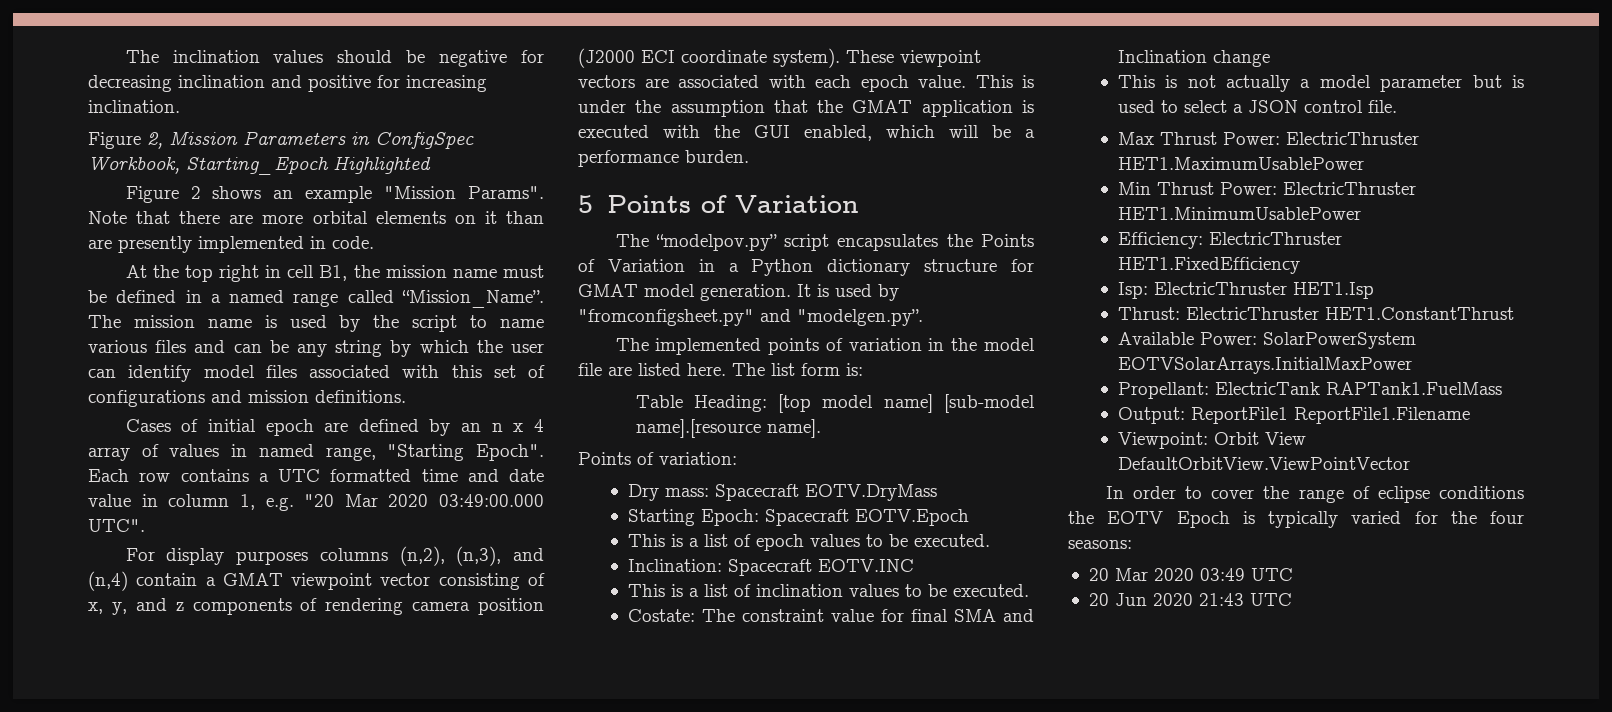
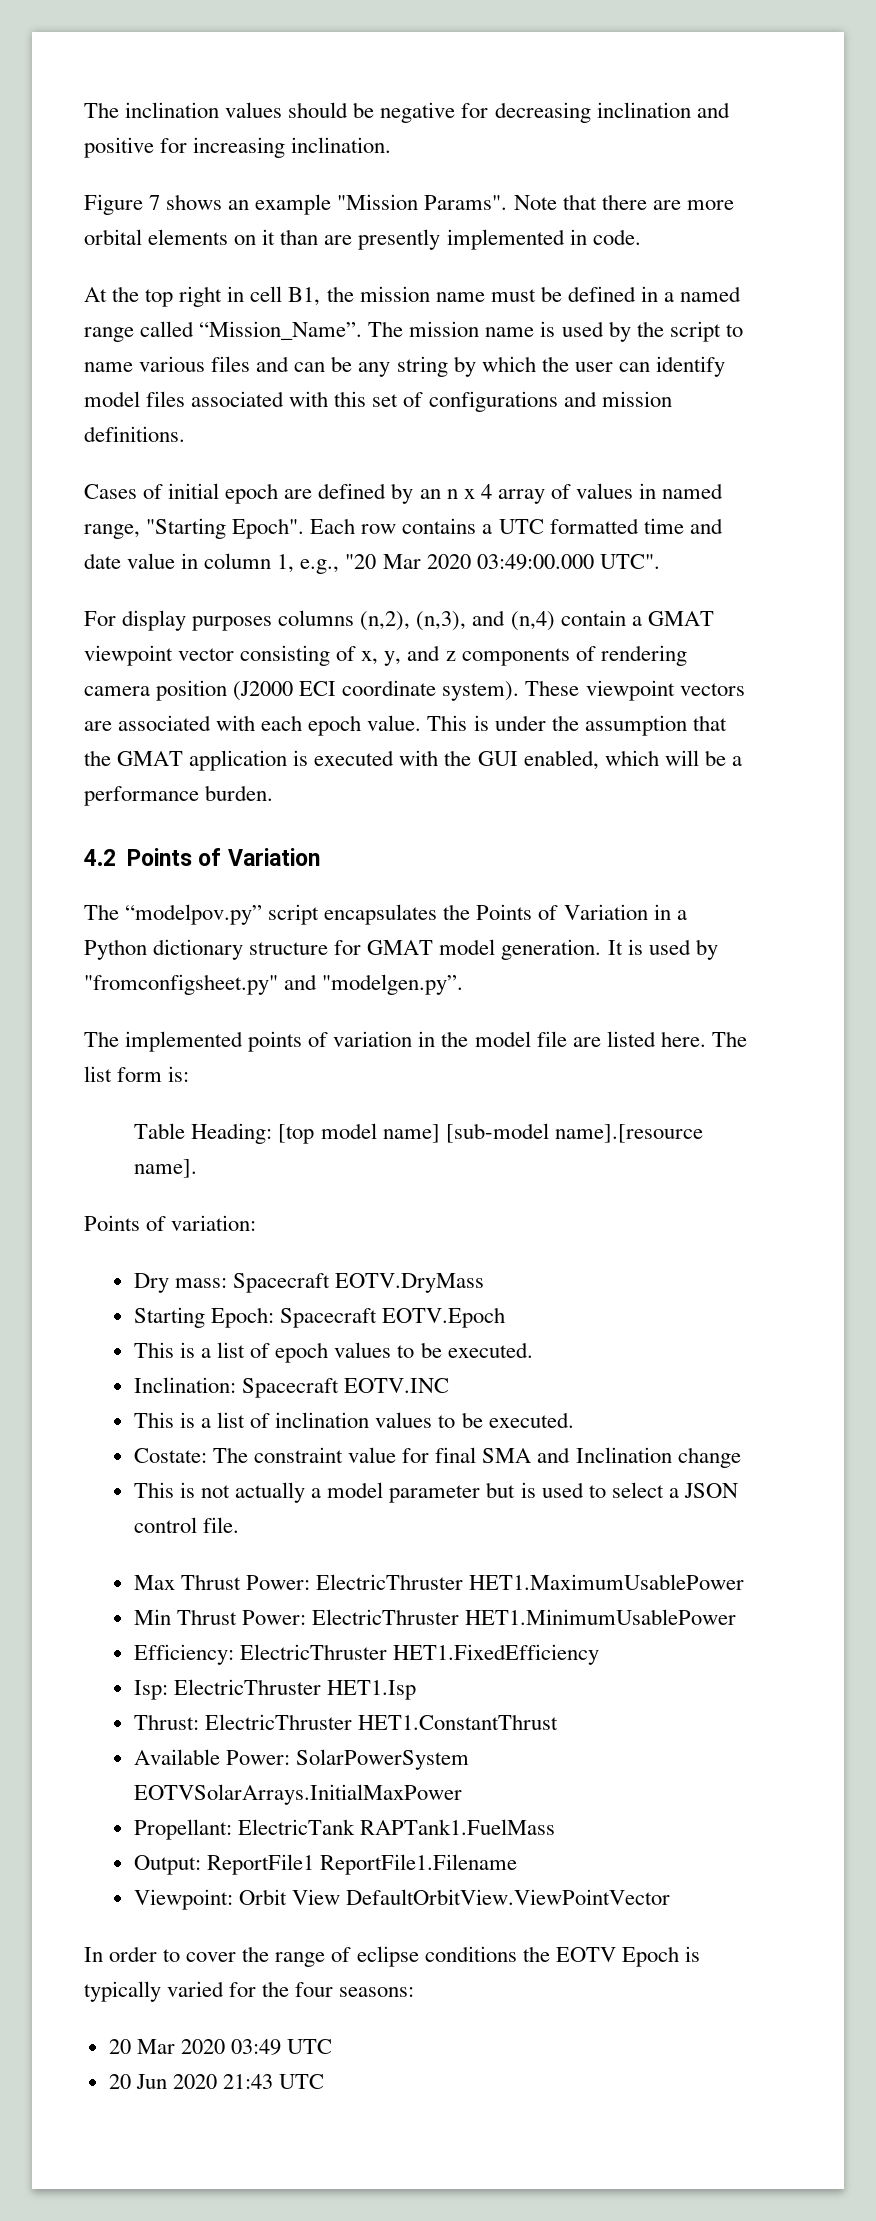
[147,131,474,149] [88,156,431,175] [125,186,201,203] 2, Mission Parameters in ConfigSpec Workbook, Starting_Epoch Highlighted // Figure 2 -> [149,195,161,210] 7
[265,497,294,511] e.g. -> [300,559,340,574] e.g.,
[578,195,593,213] 5 -> [84,849,116,866] 4.2

